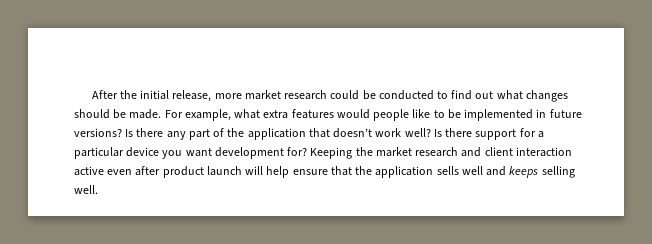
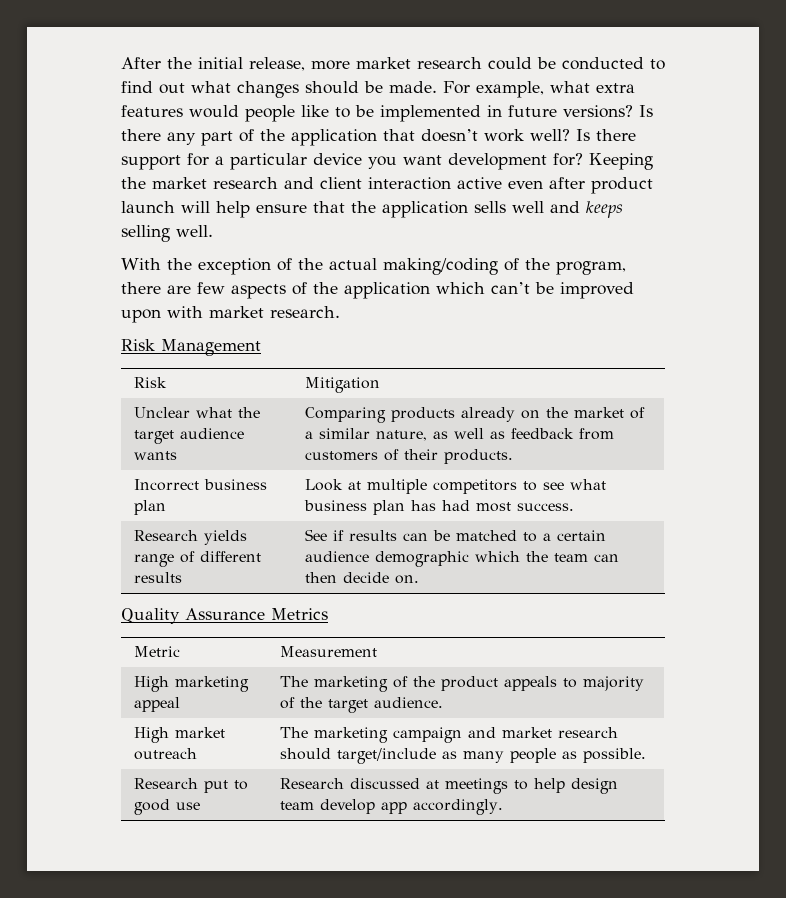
(98, 189) none -> [121,258,626,275] [121,282,634,299] [121,306,340,323] [121,339,261,356] [133,377,167,388] [304,377,380,393] [133,407,260,418] [133,428,244,444] [133,451,177,460] [304,407,645,423] [304,428,614,441] [304,449,513,464] [133,479,267,491] [133,500,166,515] [304,479,606,494] [303,500,574,515] [133,530,247,545] [133,551,261,567] [133,572,182,583] [304,529,606,542] [304,551,619,567] [304,572,419,584] [121,608,328,624] [133,646,180,657] [279,646,377,657] [133,676,249,692] [133,697,180,712] [279,676,644,692] [279,697,443,713] [133,727,225,743] [133,748,197,760] [279,727,618,743] [279,748,646,764] [133,778,248,793] [133,799,200,815] [279,778,618,794] [279,799,503,815] // With the exception of the actual making/coding of the program, there are few aspects of the application which can’t be improved upon with market research. // Risk Management // Risk | Mitigation // Unclear what the target audience wants | Comparing products already on the market of a similar nature, as well as feedback from customers of their products. // Incorrect business plan | Look at multiple competitors to see what business plan has had most success. // Research yields range of different results | See if results can be matched to a certain audience demographic which the team can then decide on. // Quality Assurance Metrics // Metric | Measurement // High marketing appeal | The marketing of the product appeals to majority of the target audience. // High market outreach | The marketing campaign and market research should target/include as many people as possible. // Research put to good use | Research discussed at meetings to help design team develop app accordingly.

